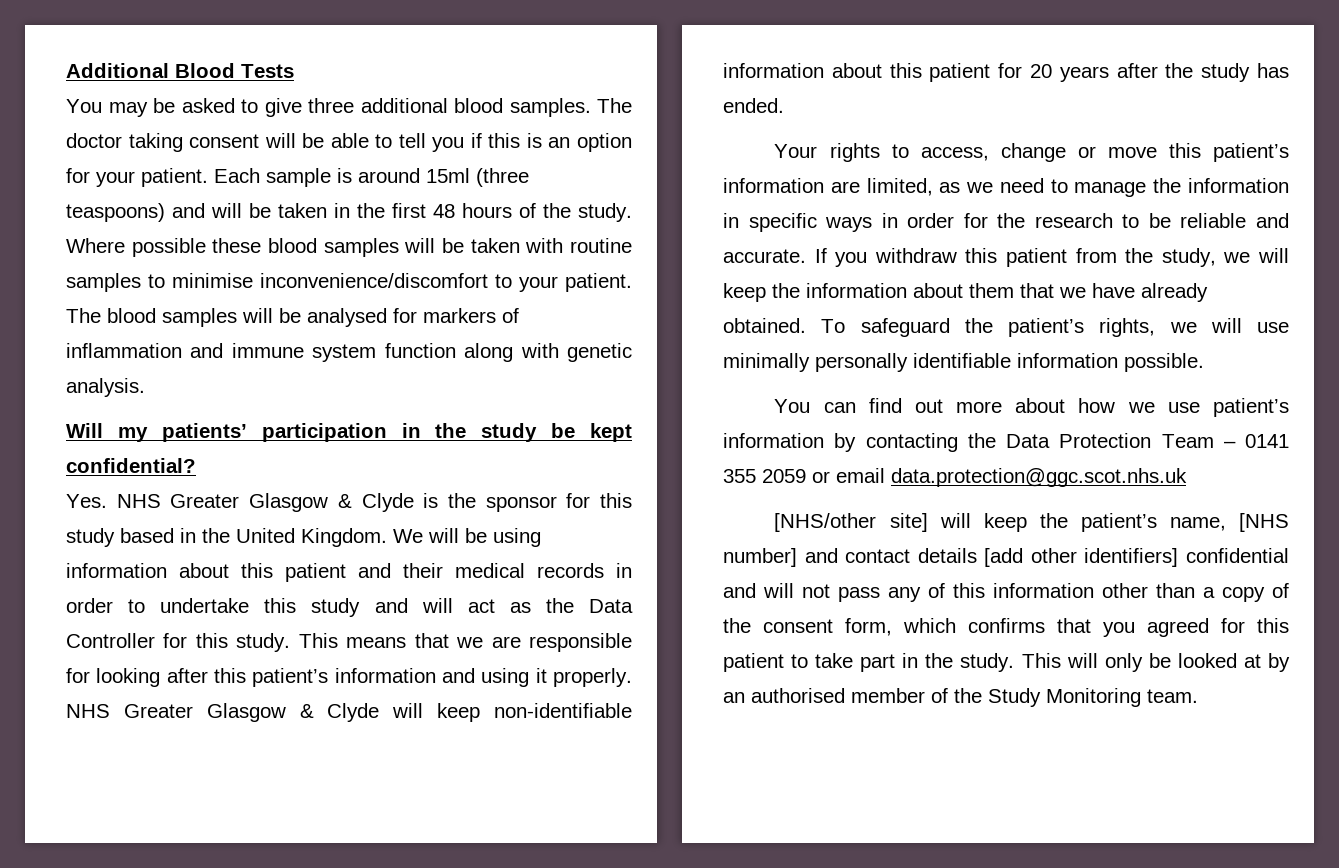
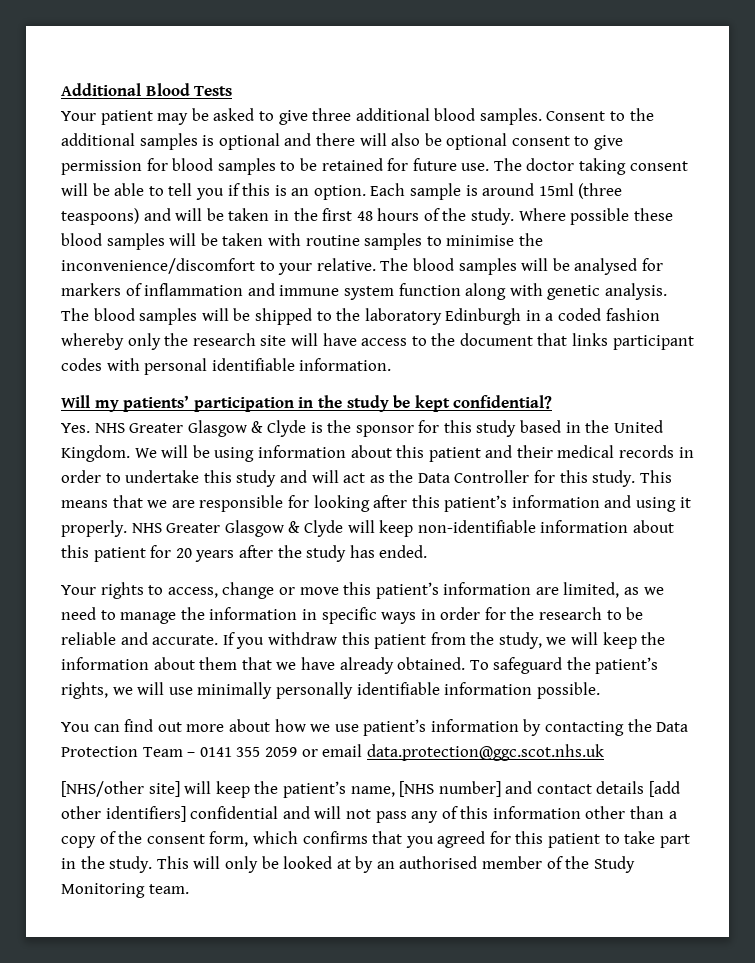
[66,99,102,113] You -> [61,110,153,125] Your patient
(591, 107) none -> [546,108,654,121] [61,133,624,150] [61,158,490,175] Consent to the additional samples is optional and there will also be optional consent to give permission for blood samples to be retained for future use.
[577,133,633,152] [66,168,208,187] option for your patient. -> [313,185,366,200] option.
(253, 280) none -> [518,233,543,246] the
[565,273,632,292] patient. -> [316,258,376,271] relative.
(145, 387) none -> [61,308,660,325] [61,333,694,350] [61,358,392,375] The blood samples will be shipped to the laboratory Edinburgh in a coded fashion whereby only the research site will have access to the document that links participant codes with personal identifiable information.

